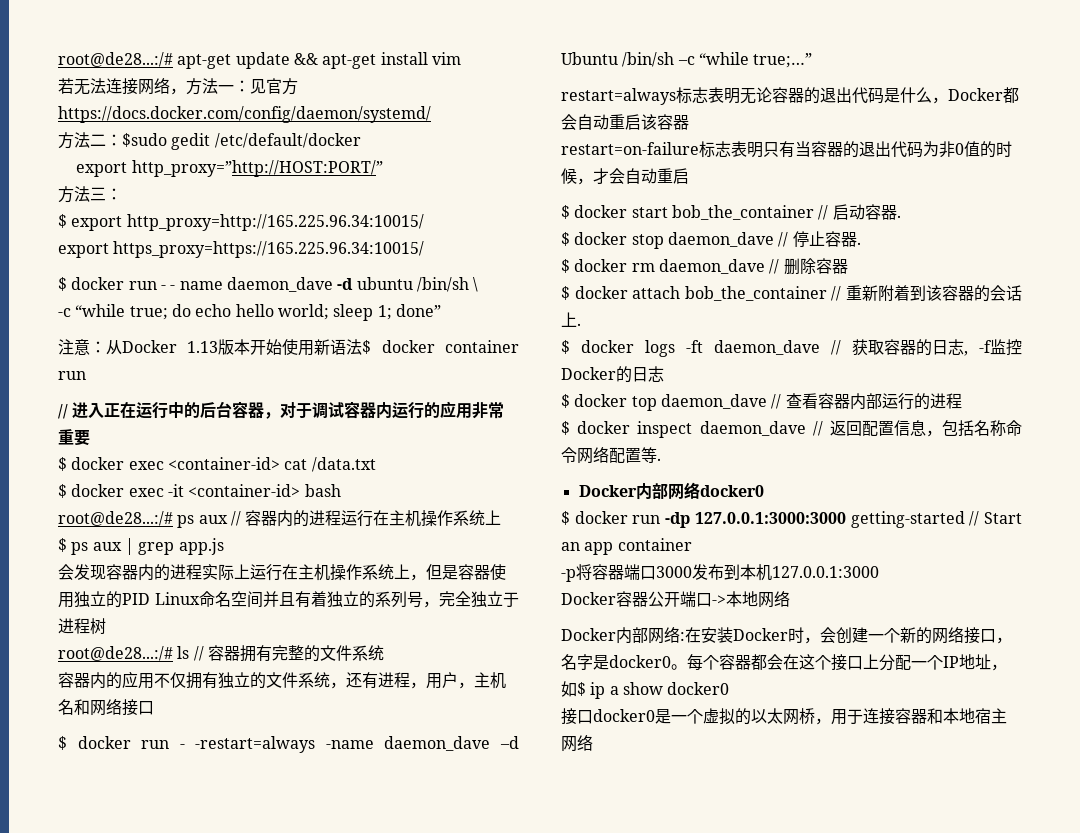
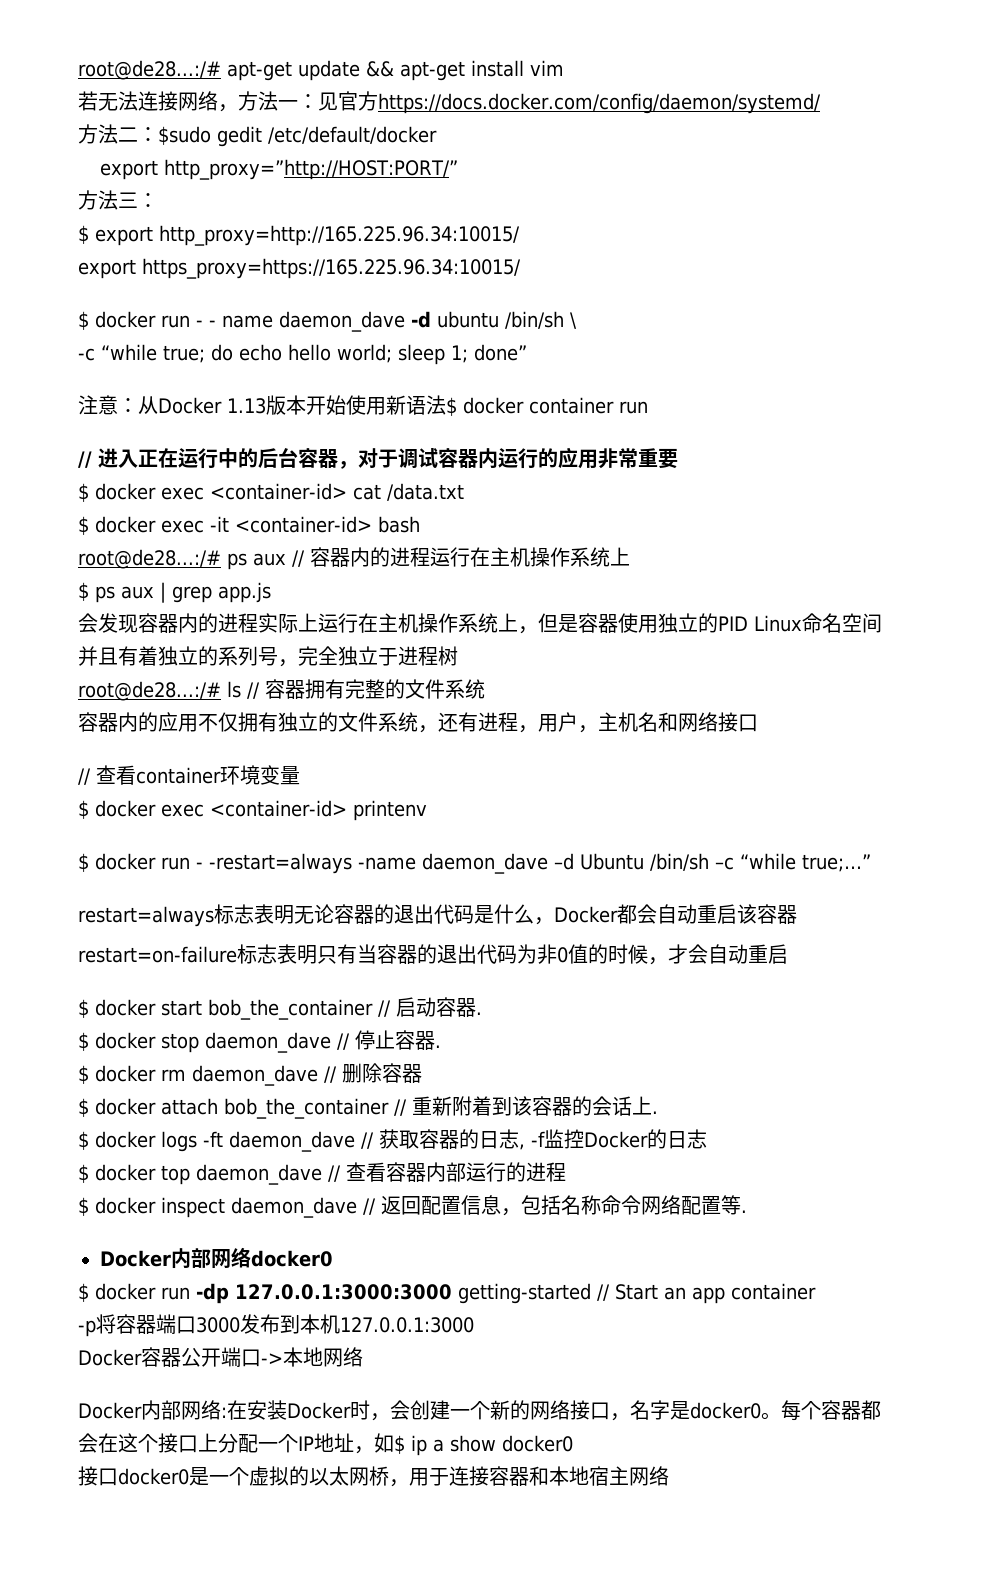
(154, 708) none -> [78,765,300,785] [78,800,427,821] // // 查看container环境变量 // $ docker exec <container-id> printenv

